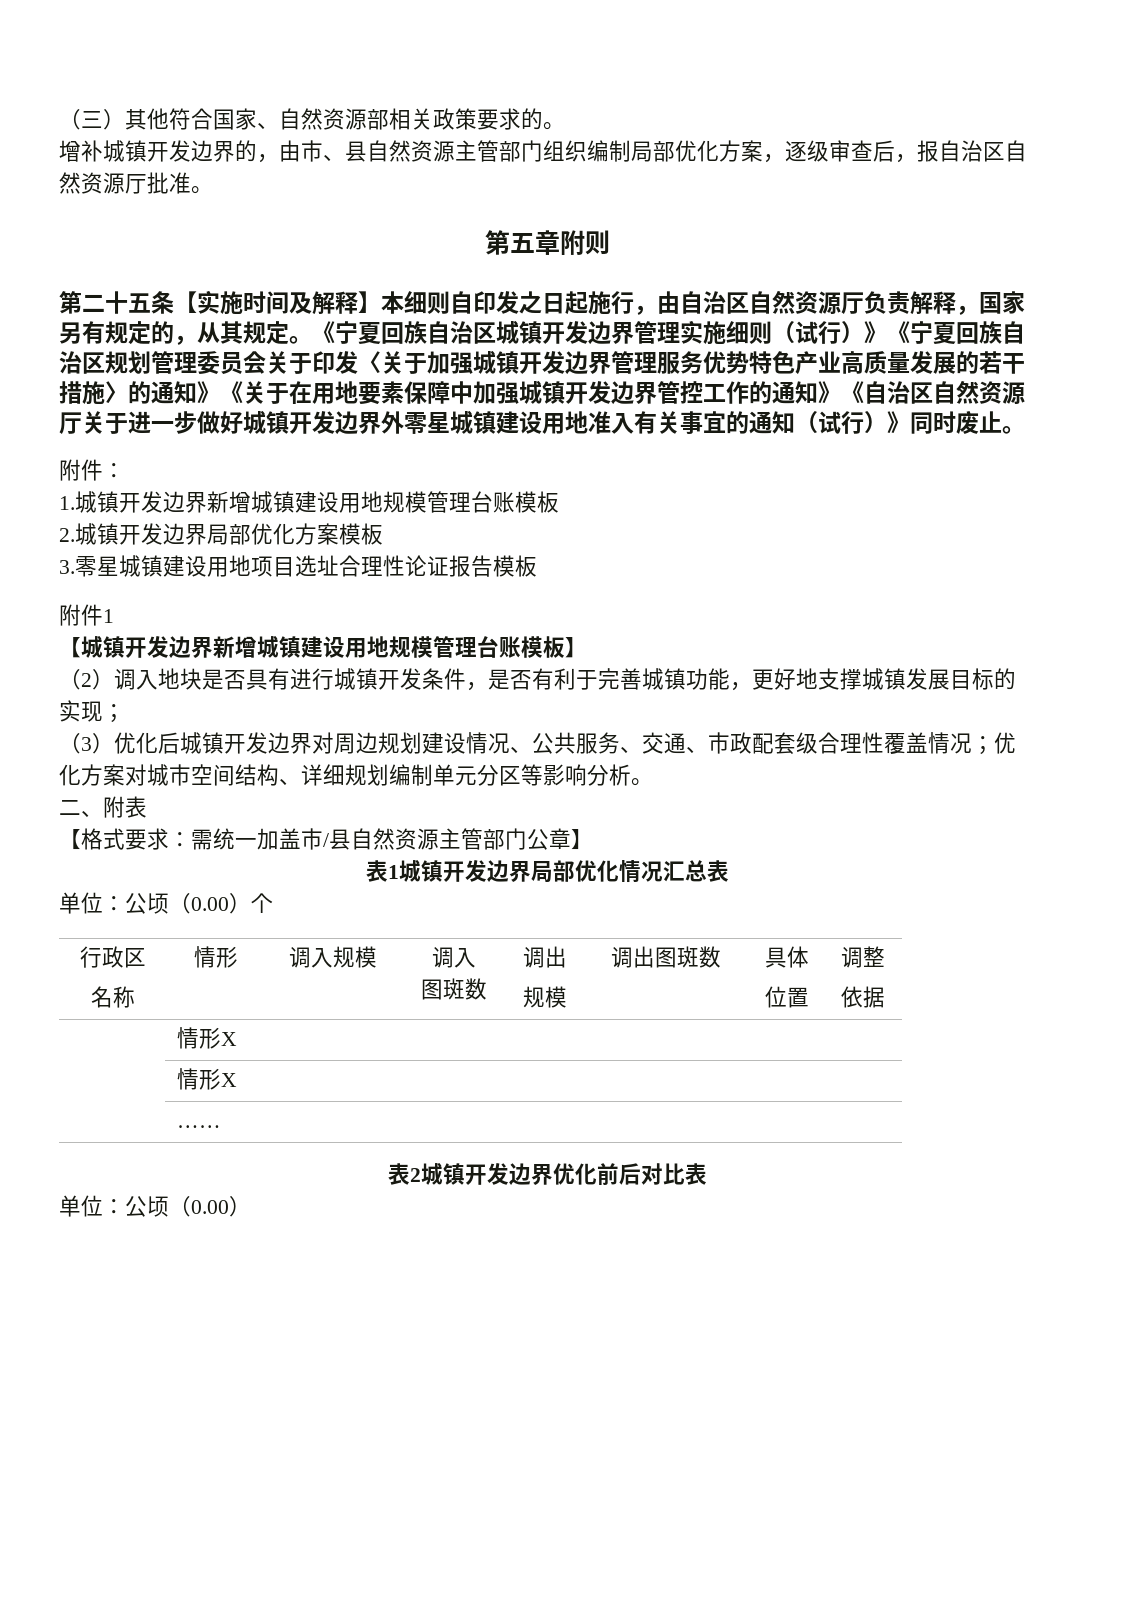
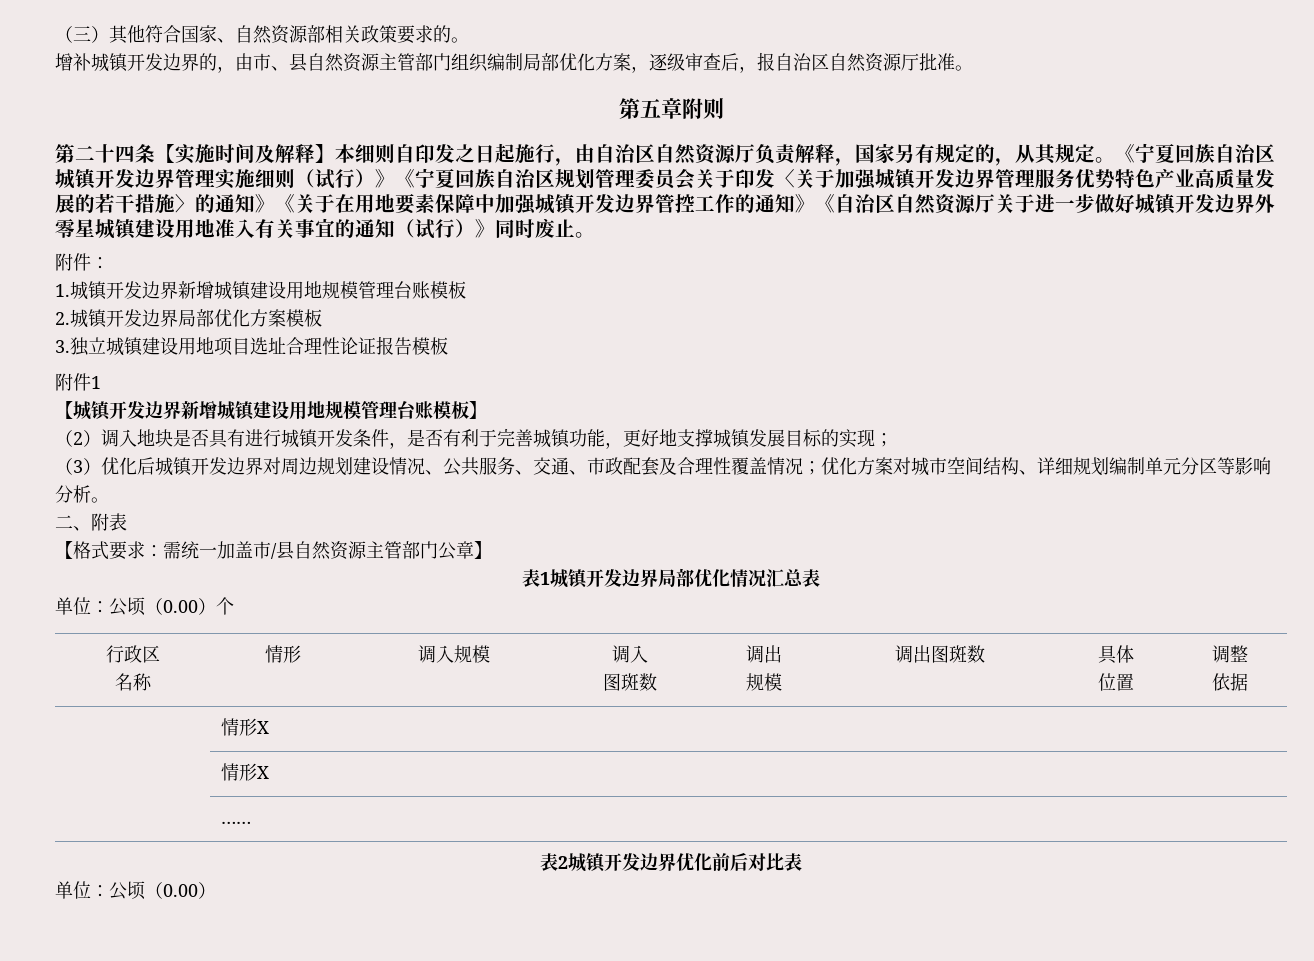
[128,293,151,313] 五 -> [115,145,135,163] 四
[75,556,119,577] 零星 -> [70,337,106,356] 独立
[796,732,818,754] 级 -> [659,457,677,475] 及

